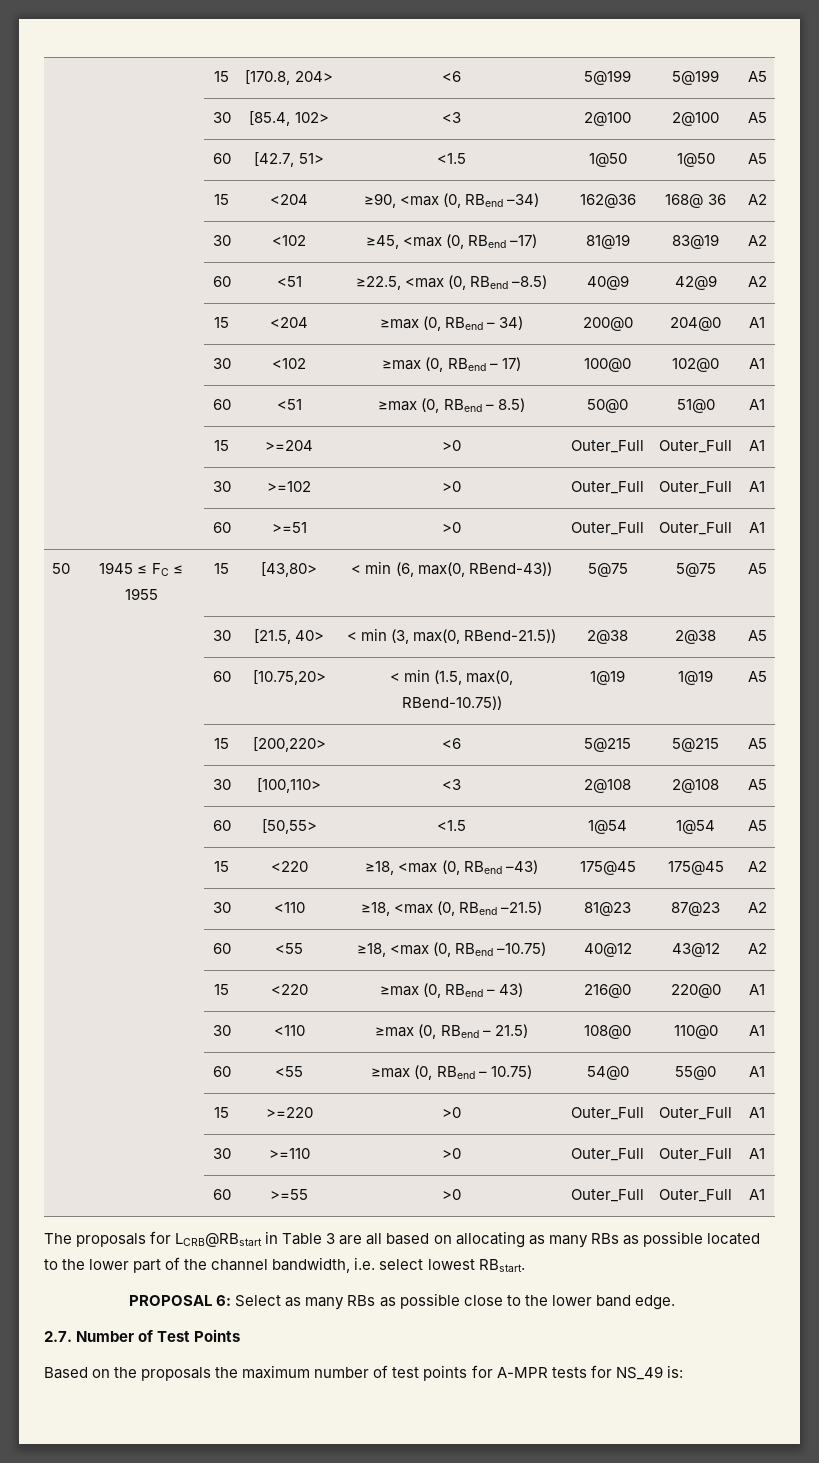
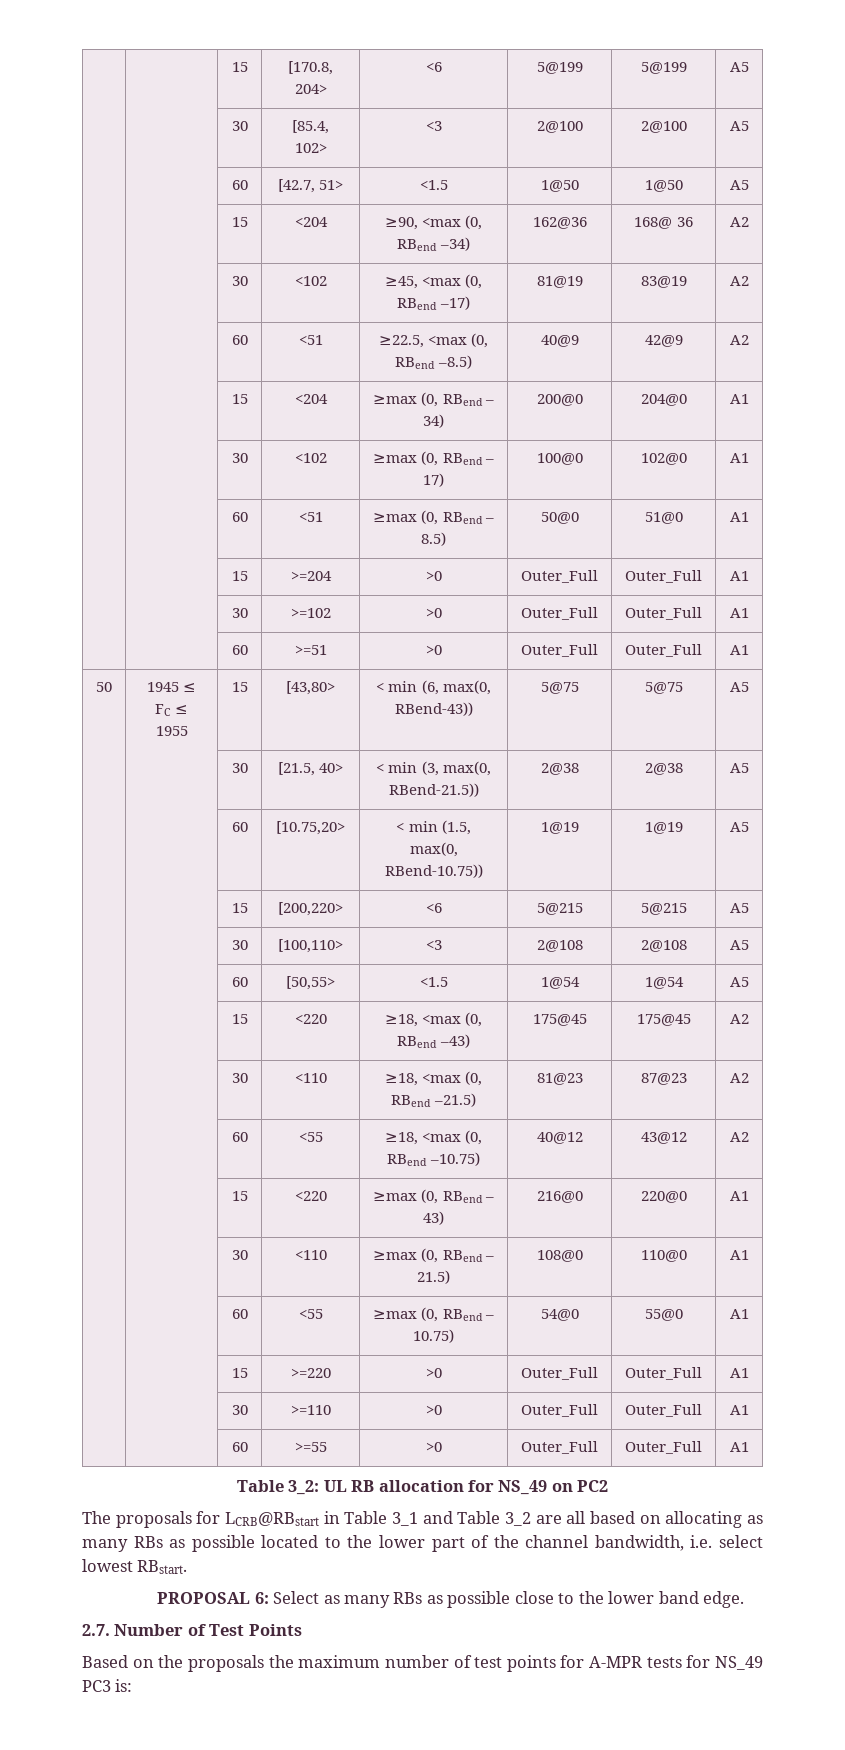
(765, 1194) none -> [236,1480,609,1495] // Table 3_2: UL RB allocation for NS_49 on PC2
[326,1233,336,1244] 3 -> [392,1511,532,1526] 3_1 and Table 3_2
(663, 1373) none -> [82,1680,111,1692] PC3

